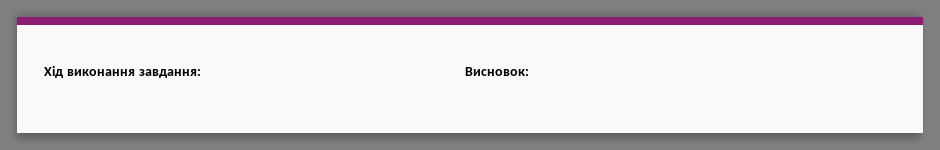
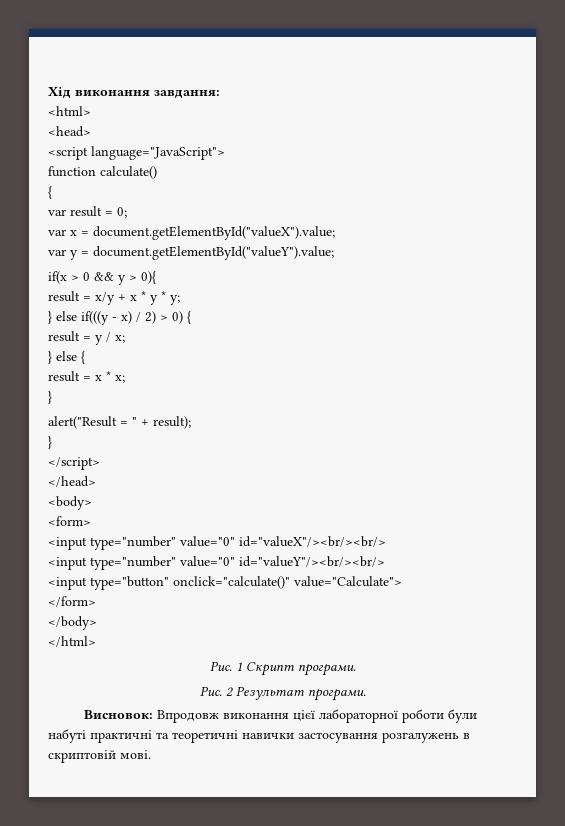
[465,67,529,76] Висновок: -> [48,106,91,116] [48,126,91,137] [48,146,225,160] [48,166,157,179] [48,186,52,199] [48,206,127,218] [48,226,335,240] [48,246,334,260] [48,271,156,285] [48,291,180,305] [48,311,191,325] [48,331,125,345] [48,351,85,364] [48,371,125,383] [48,391,52,404] [48,416,191,429] [48,436,52,449] [48,457,100,470] [48,476,96,487] [48,496,92,510] [48,516,91,526] [48,536,386,550] [48,556,385,570] [48,576,402,590] [48,596,96,607] [48,616,97,630] [48,636,96,647] [209,661,356,676] [199,686,366,701] [83,709,477,723] [48,729,470,743] [48,750,151,763] <html> // <head> // <script language="JavaScript"> // function calculate() // { // var result = 0; // var x = document.getElementById("valueX").value; // var y = document.getElementById("valueY").value; // if(x > 0 && y > 0){ // result = x/y + x * y * y; // } else if(((y - x) / 2) > 0) { // result = y / x; // } else { // result = x * x; // } // alert("Result = " + result); // } // </script> // </head> // <body> // <form> // <input type="number" value="0" id="valueX"/><br/><br/> // <input type="number" value="0" id="valueY"/><br/><br/> // <input type="button" onclick="calculate()" value="Calculate"> // </form> // </body> // </html> // Рис. 1 Скрипт програми. // Рис. 2 Результат програми. // Висновок: Впродовж виконання цієї лабораторної роботи були набуті практичні та теоретичні навички застосування розгалужень в скриптовій мові.

